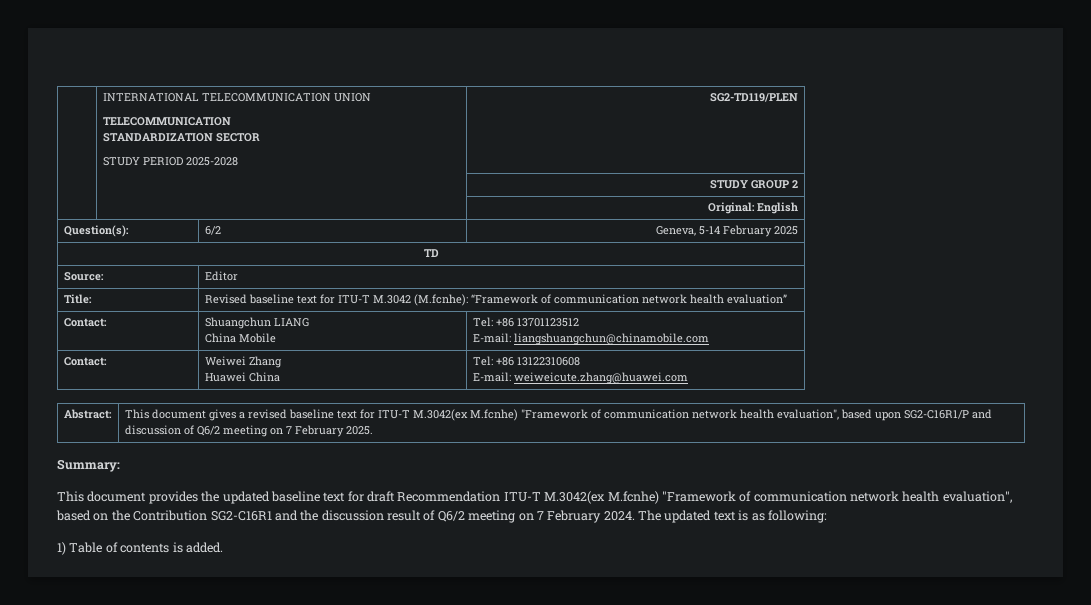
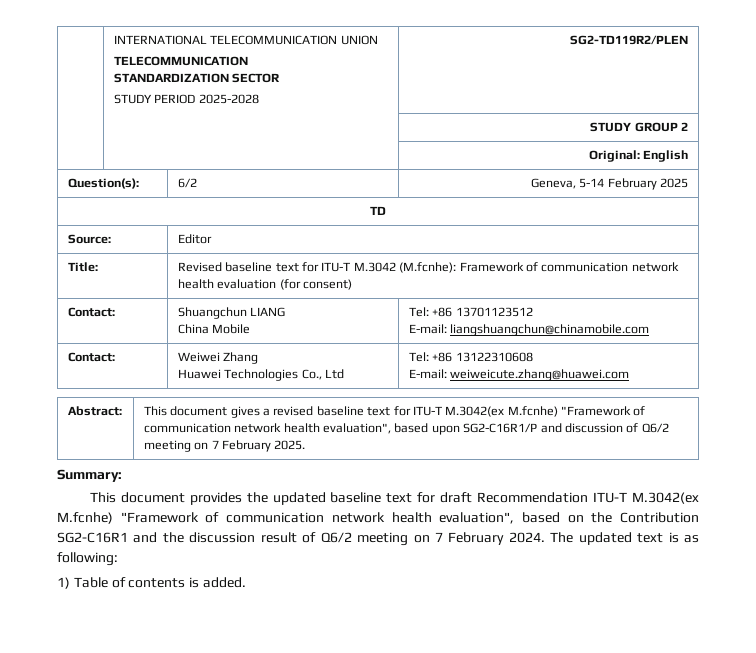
[710,93,799,102] SG2-TD119/PLEN -> [570,35,689,45] SG2-TD119R2/PLEN
[470,294,787,304] “Framework of communication network health evaluation” -> [459,262,679,272] [177,279,353,290] Framework of communication network health evaluation (for consent)
[248,372,280,382] China -> [224,369,345,381] Technologies Co., Ltd

